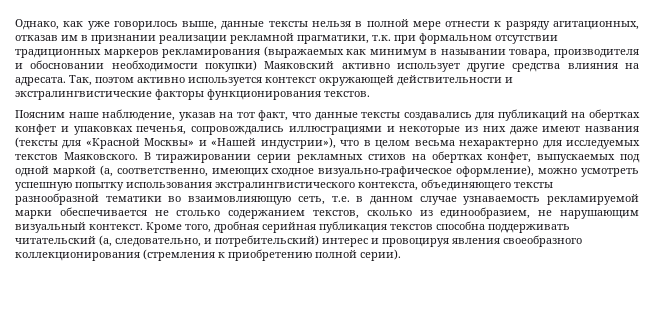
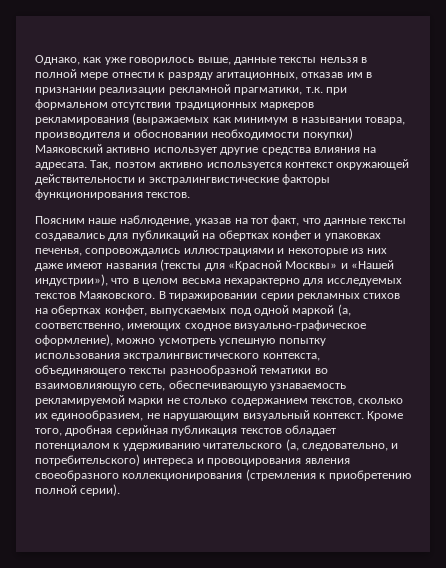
[331,196,457,205] т.е. в данном случае -> [168,380,267,391] обеспечивающую
[59,207,147,216] обеспечивается -> (164, 402) none
[419,210,433,216] из -> [35,413,48,419] их
[436,221,570,233] [15,235,449,247] способна поддерживать читательский (а, следовательно, и потребительский) интерес и провоцируя -> [284,425,336,436] [35,439,399,451] [35,454,302,466] обладает потенциалом к удерживанию читательского (а, следовательно, и потребительского) интереса и провоцирования

